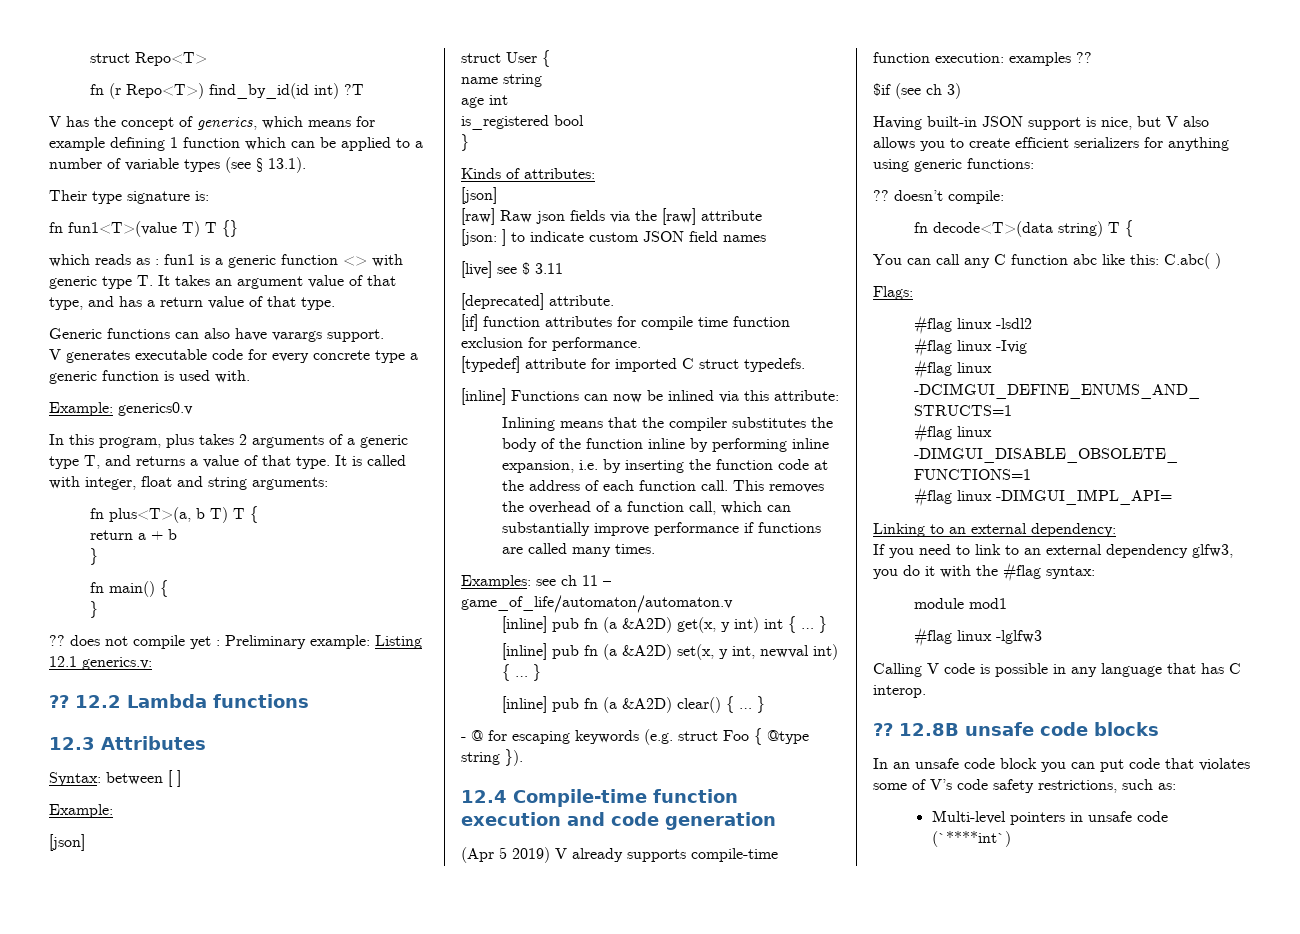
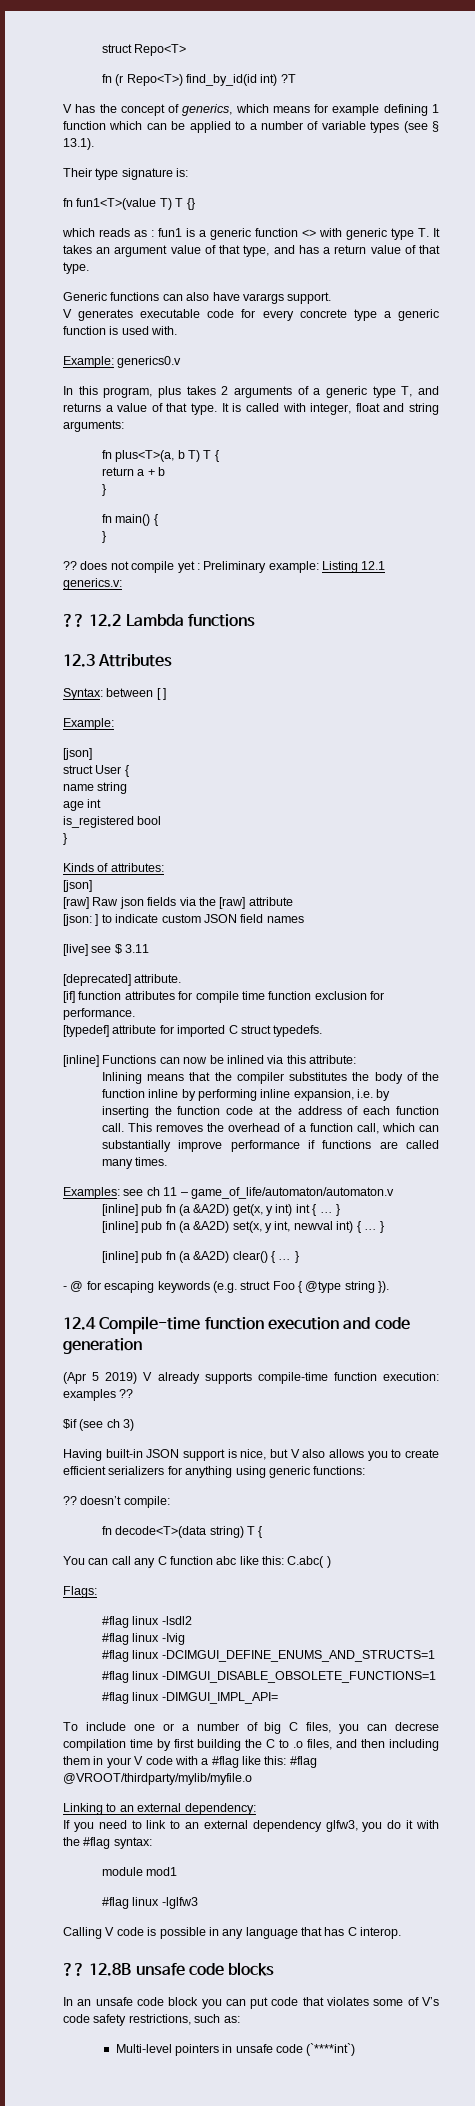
(1173, 497) none -> [63,1722,440,1734] [63,1739,439,1751] [63,1756,317,1768] [63,1773,252,1785] // To include one or a number of big C files, you can decrese compilation time by first building the C to .o files, and then including them in your V code with a #flag like this: #flag @VROOT/thirdparty/mylib/myfile.o

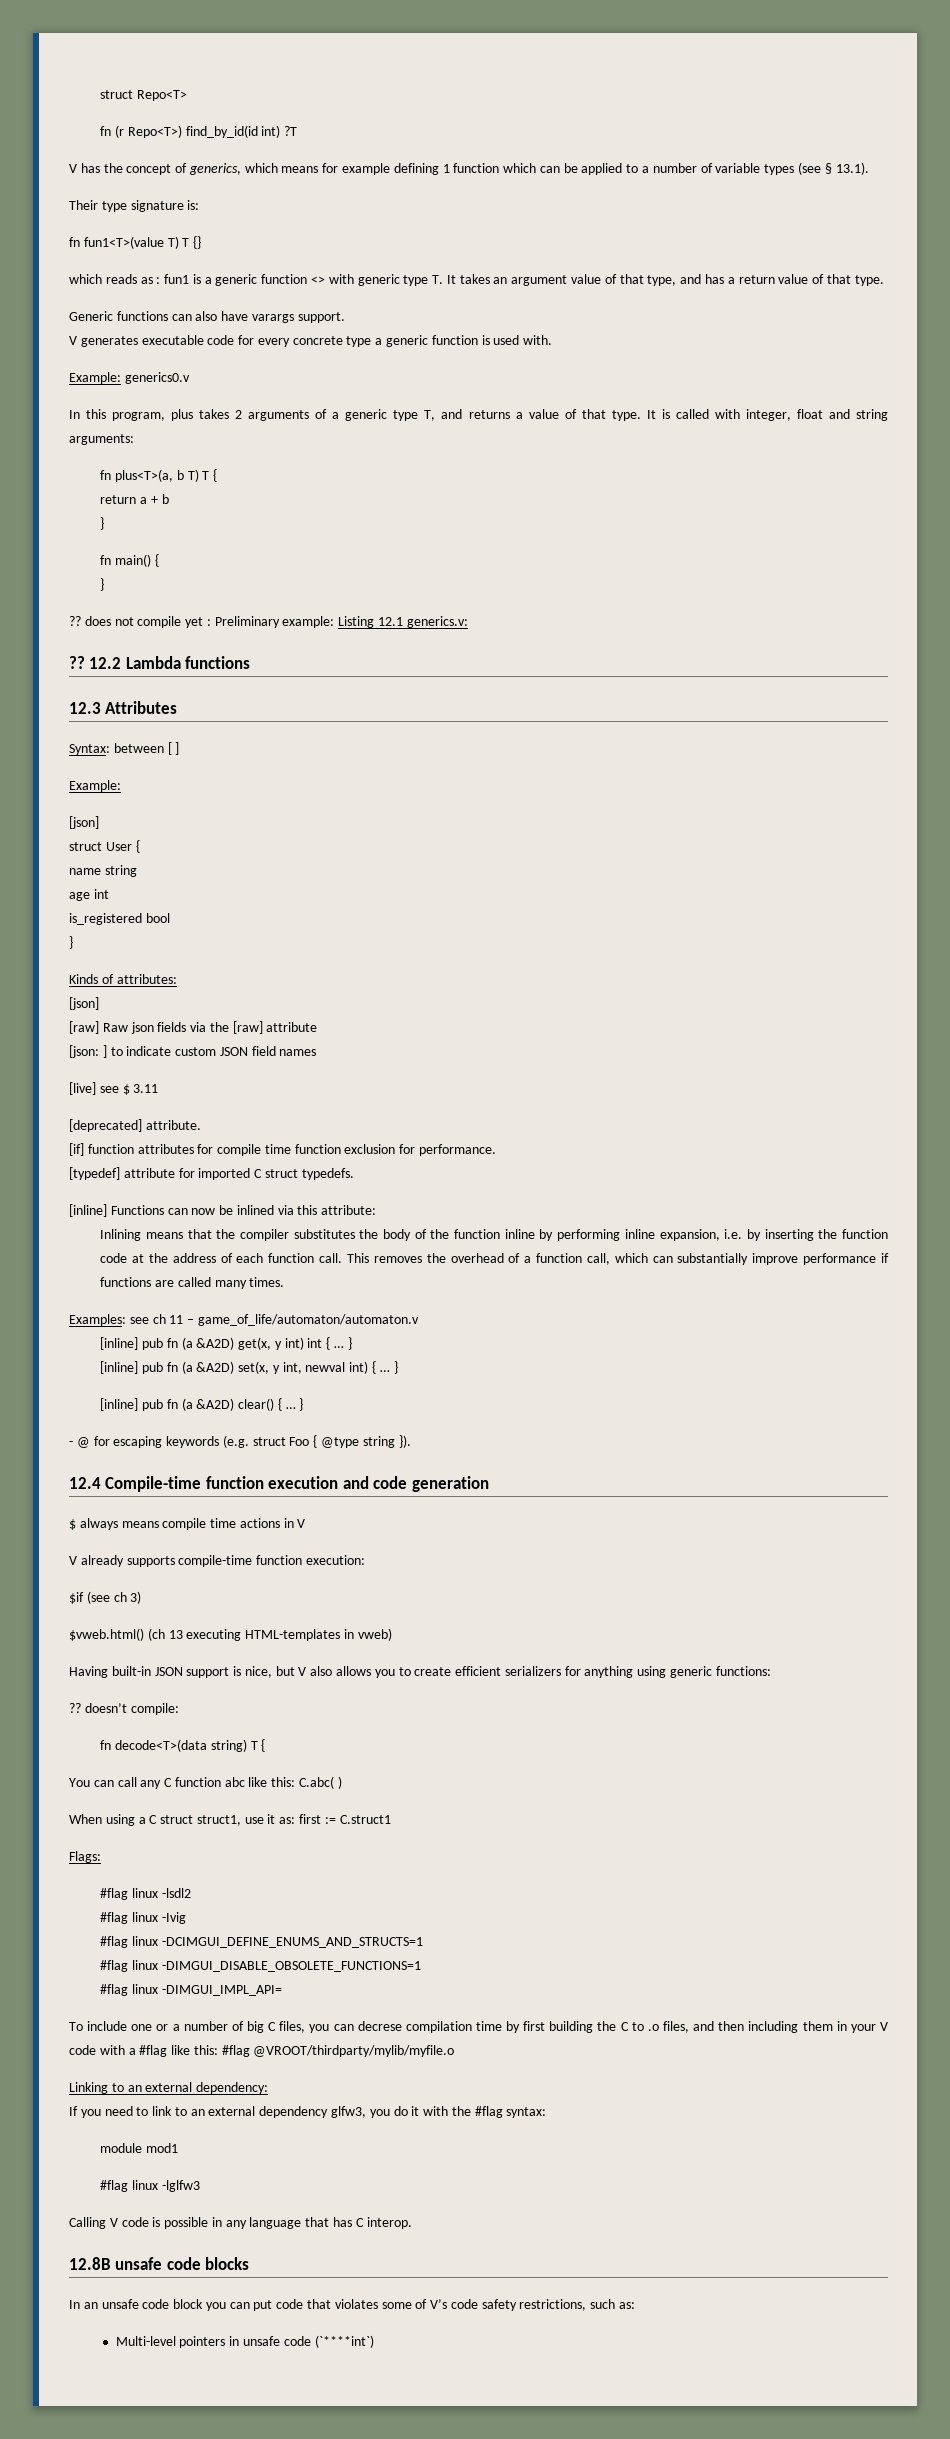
[63,1372,138,1384] (Apr 5 2019) -> [69,1518,306,1530] $ always means compile time actions in V //
[63,1389,134,1401] examples ?? -> (365, 1560) none
(135, 1425) none -> [69,1628,392,1641] // $vweb.html() (ch 13 executing HTML-templates in vweb)
(331, 1562) none -> [69,1814,391,1826] // When using a C struct struct1, use it as: first := C.struct1
[63,1963,85,1976] ?? -> (412, 2223) none

